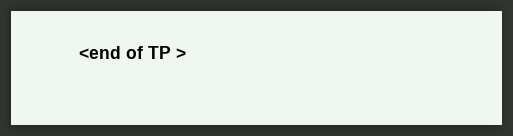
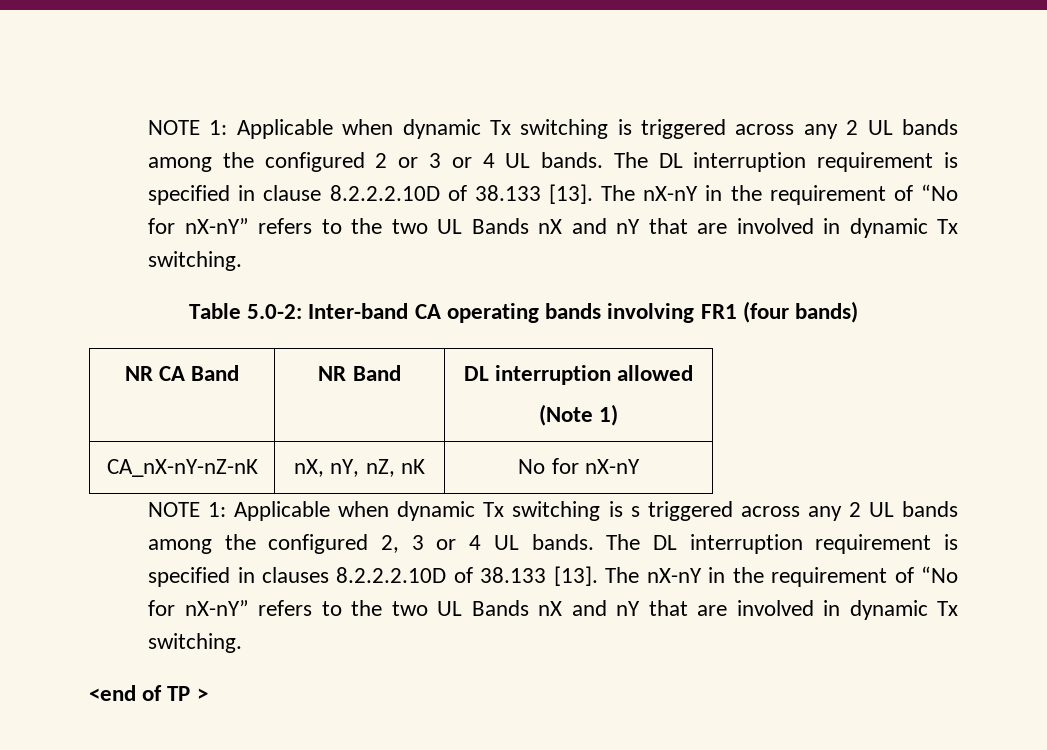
(79, 52) none -> [148,119,958,139] [148,152,958,172] [148,184,959,205] [148,218,959,238] [148,251,243,271] [189,301,858,323] [124,365,240,381] [318,365,401,381] [463,365,694,385] [538,404,619,426] [106,459,258,477] [294,459,425,477] [518,458,640,474] [148,501,959,521] [148,534,959,554] [148,566,958,587] [148,600,959,620] [148,633,243,653] NOTE 1: Applicable when dynamic Tx switching is triggered across any 2 UL bands among the configured 2 or 3 or 4 UL bands. The DL interruption requirement is specified in clause 8.2.2.2.10D of 38.133 [13]. The nX-nY in the requirement of “No for nX-nY” refers to the two UL Bands nX and nY that are involved in dynamic Tx switching. // Table 5.0-2: Inter-band CA operating bands involving FR1 (four bands) // NR CA Band | NR Band | DL interruption allowed // (Note 1) // CA_nX-nY-nZ-nK | nX, nY, nZ, nK | No for nX-nY // NOTE 1: Applicable when dynamic Tx switching is s triggered across any 2 UL bands among the configured 2, 3 or 4 UL bands. The DL interruption requirement is specified in clauses 8.2.2.2.10D of 38.133 [13]. The nX-nY in the requirement of “No for nX-nY” refers to the two UL Bands nX and nY that are involved in dynamic Tx switching. //

